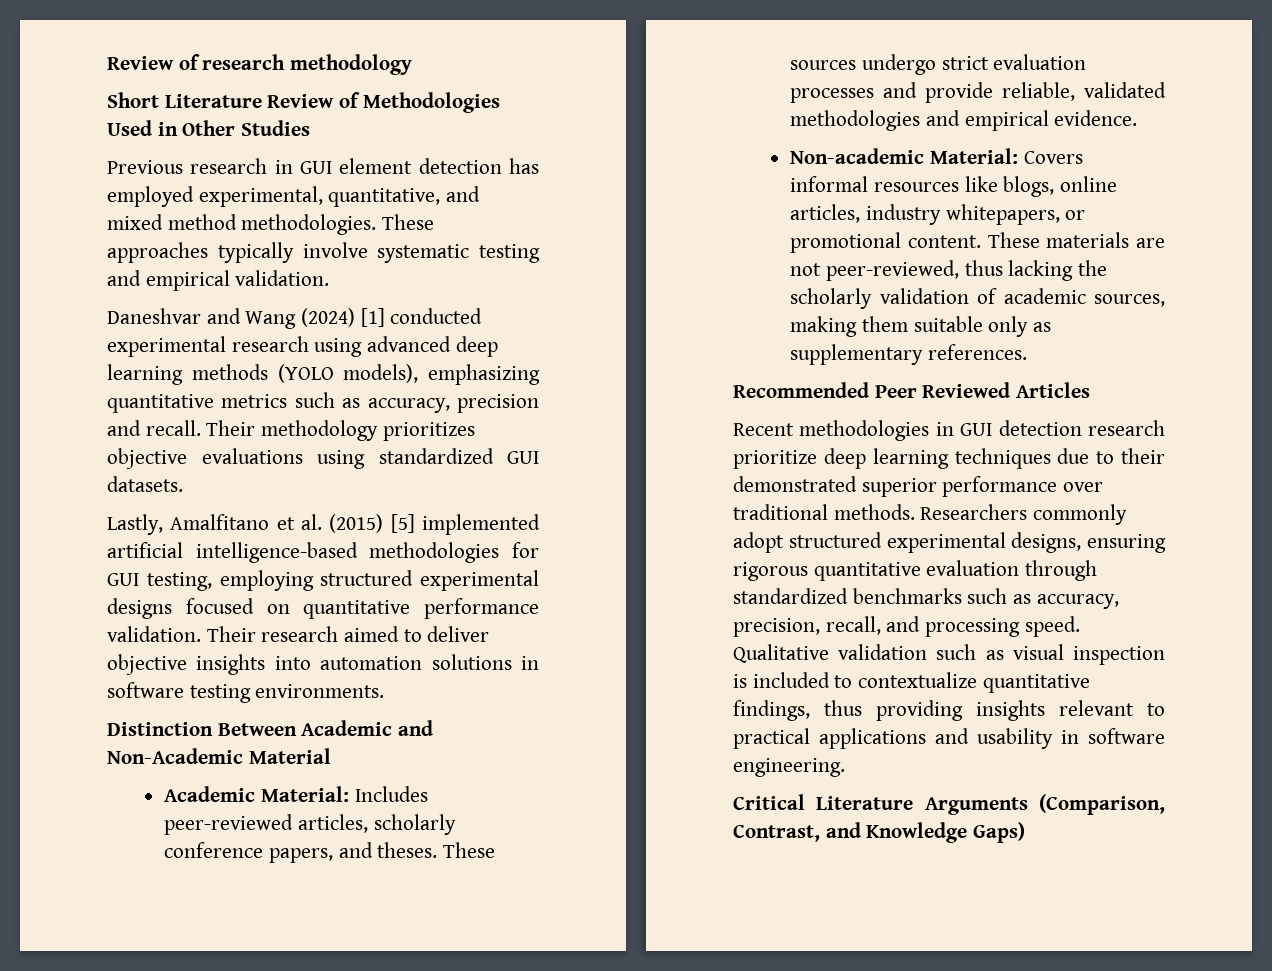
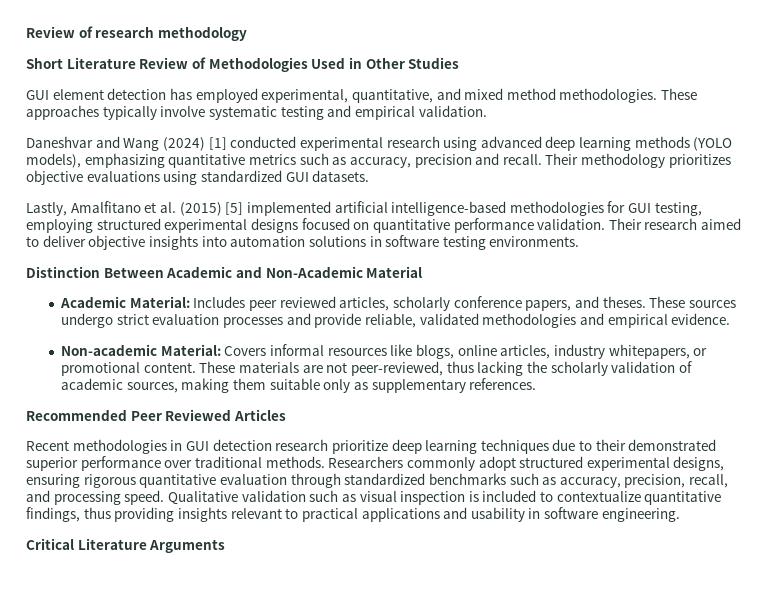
[107,158,293,174] Previous research in -> (460, 63) none
[164,814,294,835] peer-reviewed -> [248,296,336,311] peer reviewed
[1039,794,1165,815] [733,822,1026,843] (Comparison, Contrast, and Knowledge Gaps) -> (226, 546) none

